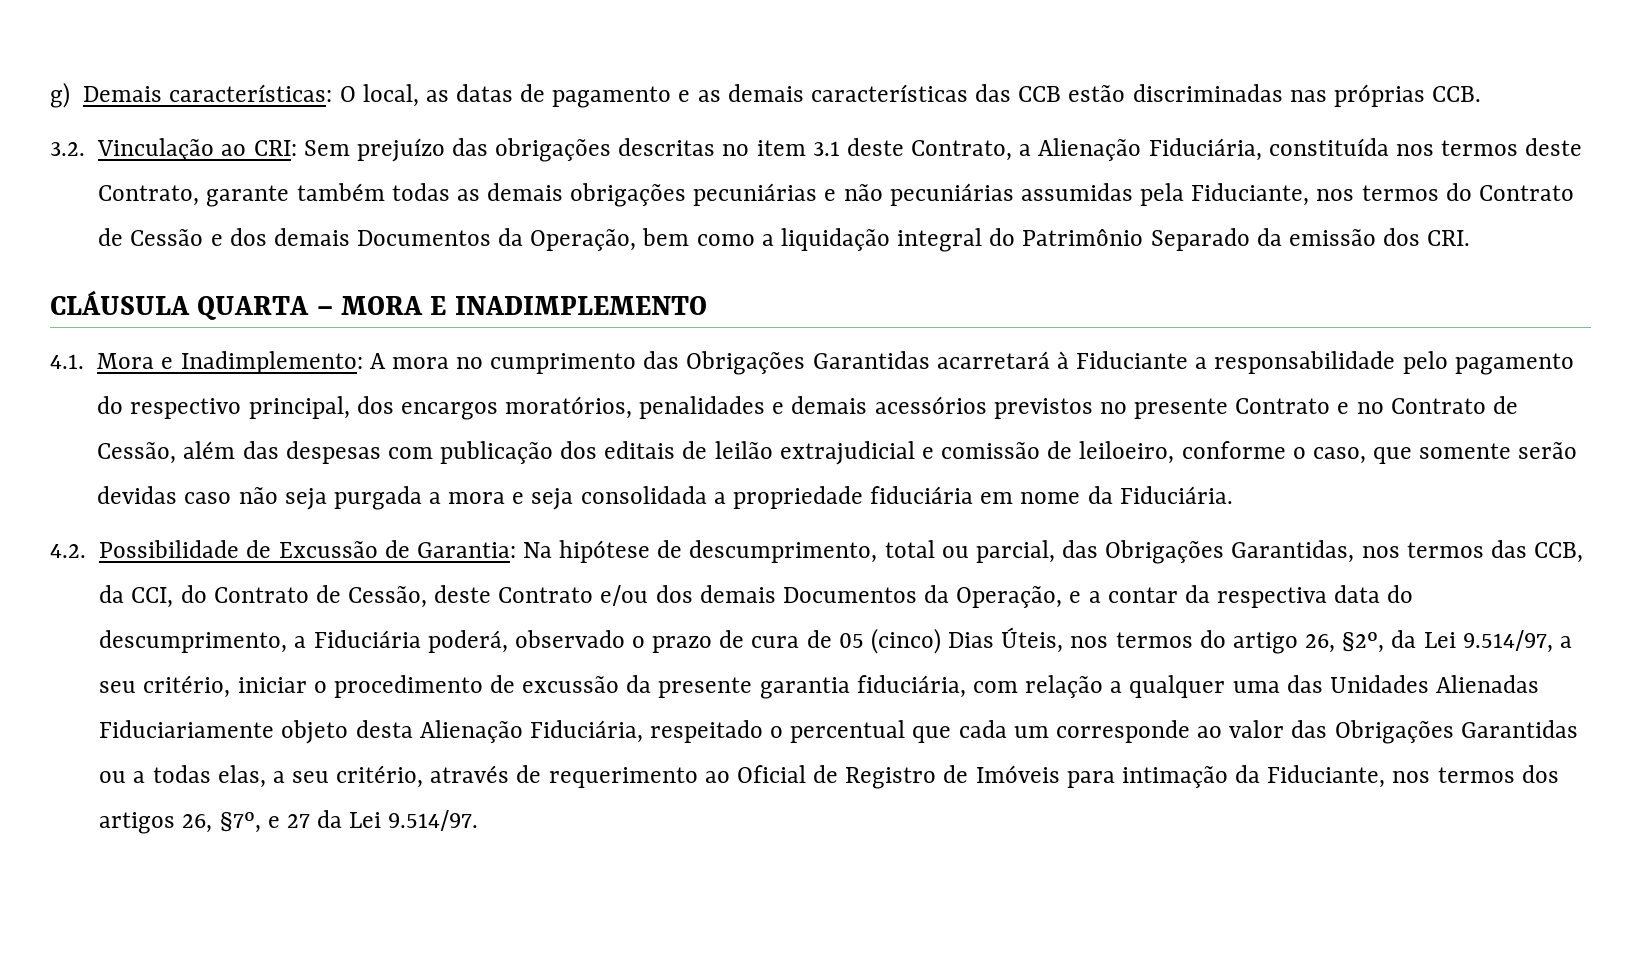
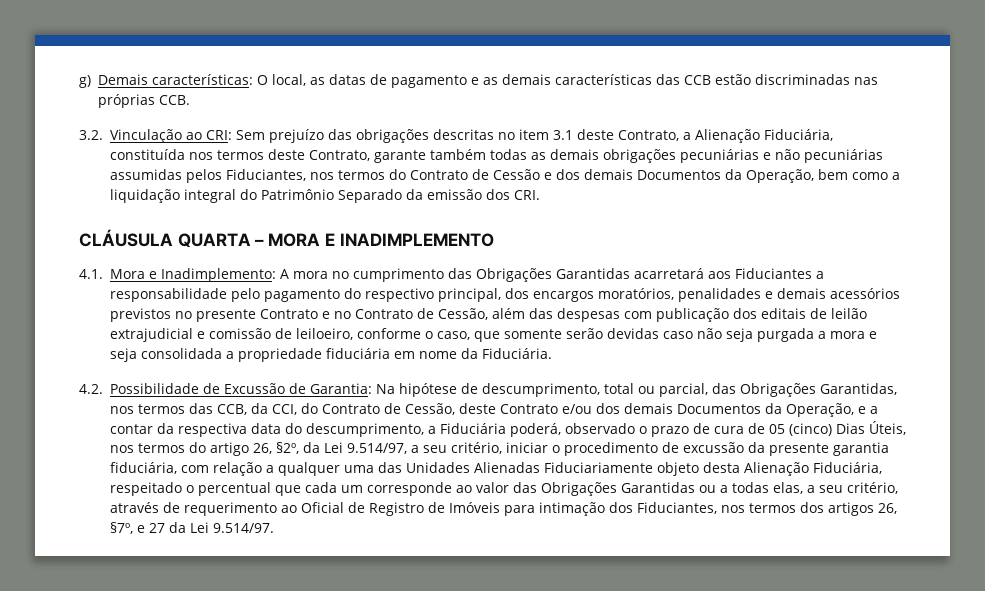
[1140,183,1310,206] pela Fiduciante, -> [186,169,306,183] pelos Fiduciantes,
[1056,351,1189,369] à Fiduciante -> [708,268,812,279] aos Fiduciantes
[1235,765,1386,788] da Fiduciante, -> [609,502,717,514] dos Fiduciantes,

